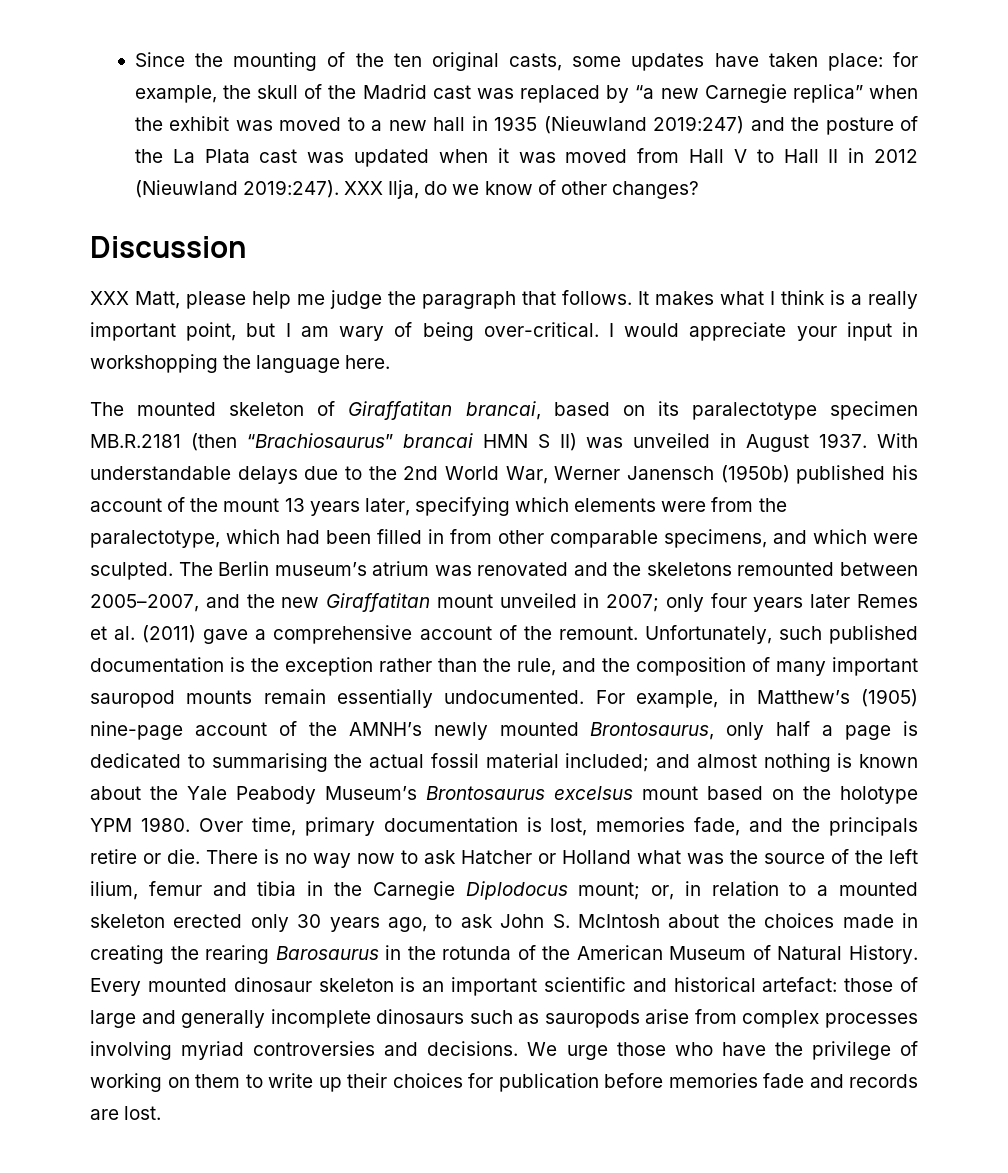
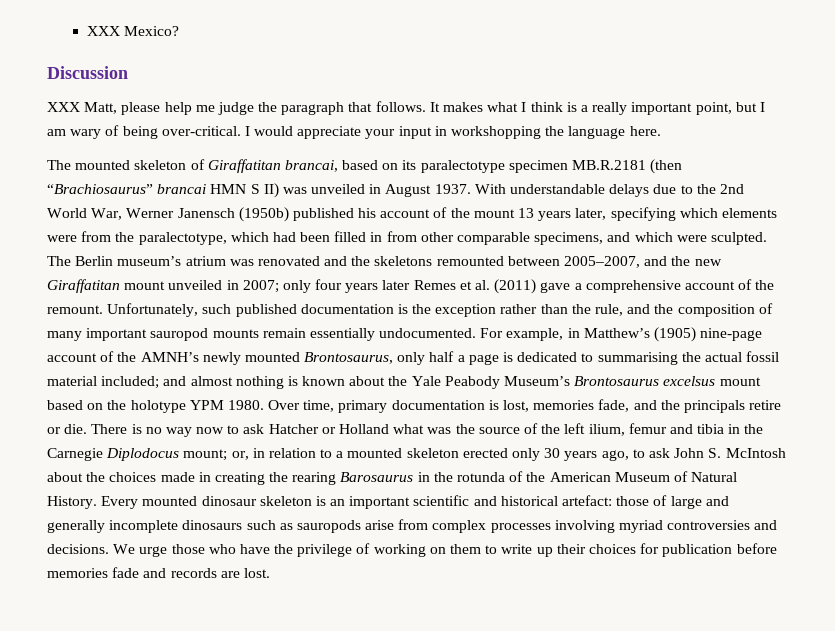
[134,52,919,71] [134,84,918,103] [134,116,918,135] [134,148,918,167] [134,180,699,199] Since the mounting of the ten original casts, some updates have taken place: for example, the skull of the Madrid cast was replaced by “a new Carnegie replica” when the exhibit was moved to a new hall in 1935 (Nieuwland 2019:247) and the posture of the La Plata cast was updated when it was moved from Hall V to Hall II in 2012 (Nieuwland 2019:247). XXX Ilja, do we know of other changes? -> [86,26,179,36] XXX Mexico?

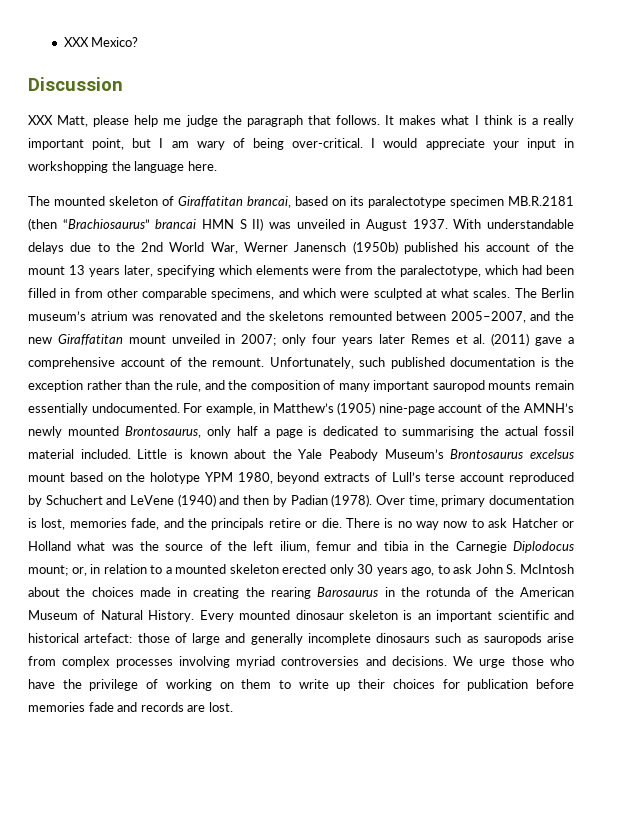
[710,232,767,245] sculpted. -> [373,288,511,300] sculpted at what scales.
[101,376,284,389] included; and almost nothing -> [80,449,168,459] included. Little
[227,400,264,410] 1980. -> [237,472,574,484] [28,494,373,507] 1980, beyond extracts of Lull’s terse account reproduced by Schuchert and LeVene (1940) and then by Padian (1978).

